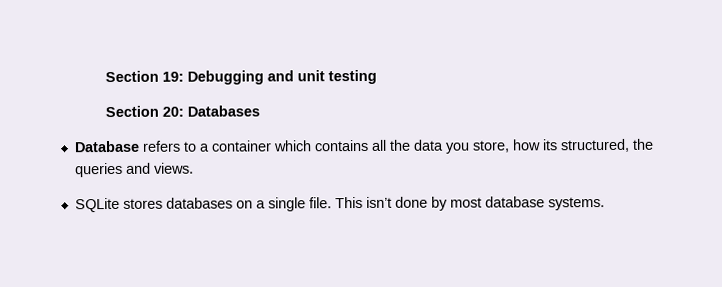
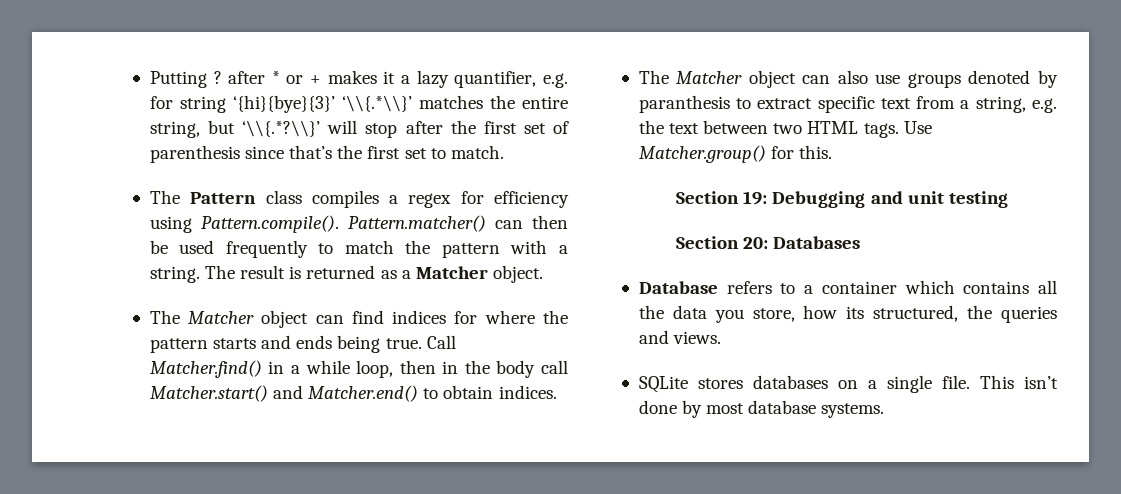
(104, 76) none -> [149,70,568,88] [149,95,568,113] [149,120,569,138] [149,145,504,163] [149,190,569,208] [149,215,569,233] [149,240,568,258] [149,265,543,283] [149,310,568,328] [149,335,456,353] [149,360,568,378] [149,385,557,402] [638,70,1058,88] [638,95,1057,113] [638,120,932,138] [638,145,833,163] Putting ? after * or + makes it a lazy quantifier, e.g. for string ‘{hi}{bye}{3}’ ‘\\{.*\\}’ matches the entire string, but ‘\\{.*?\\}’ will stop after the first set of parenthesis since that’s the first set to match. // The Pattern class compiles a regex for efficiency using Pattern.compile(). Pattern.matcher() can then be used frequently to match the pattern with a string. The result is returned as a Matcher object. // The Matcher object can find indices for where the pattern starts and ends being true. Call Matcher.find() in a while loop, then in the body call Matcher.start() and Matcher.end() to obtain indices. // The Matcher object can also use groups denoted by paranthesis to extract specific text from a string, e.g. the text between two HTML tags. Use Matcher.group() for this. //

